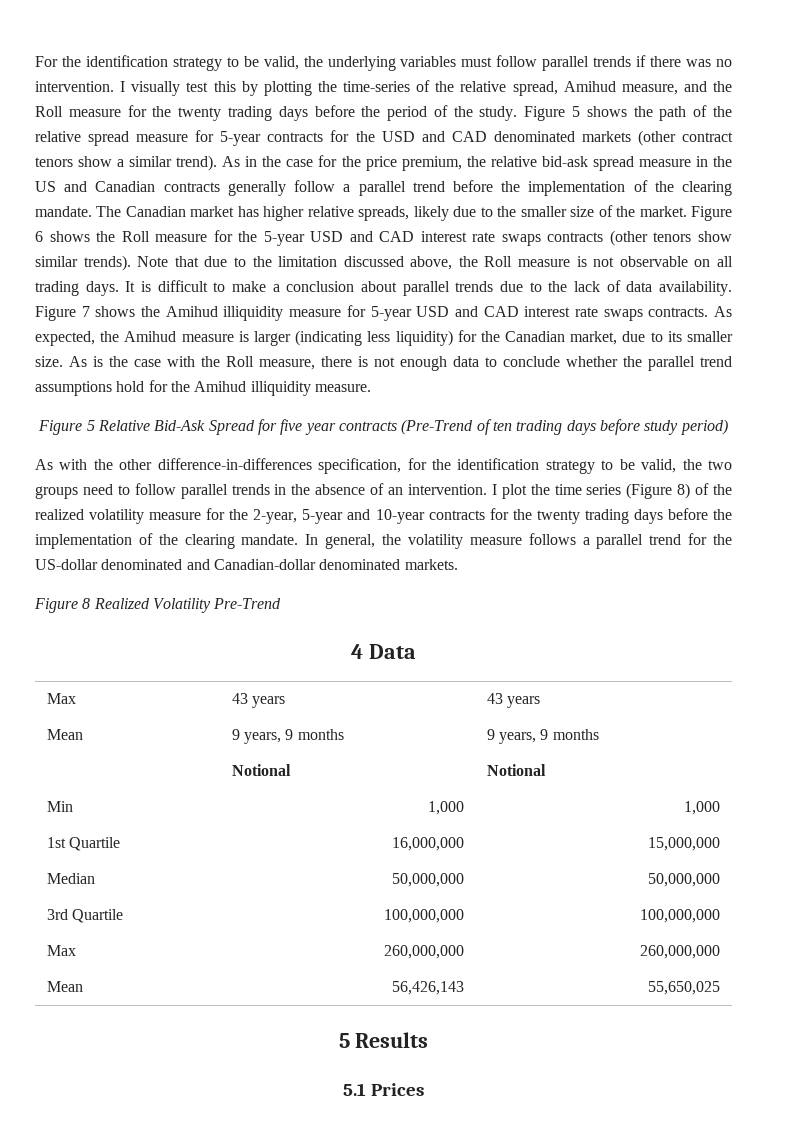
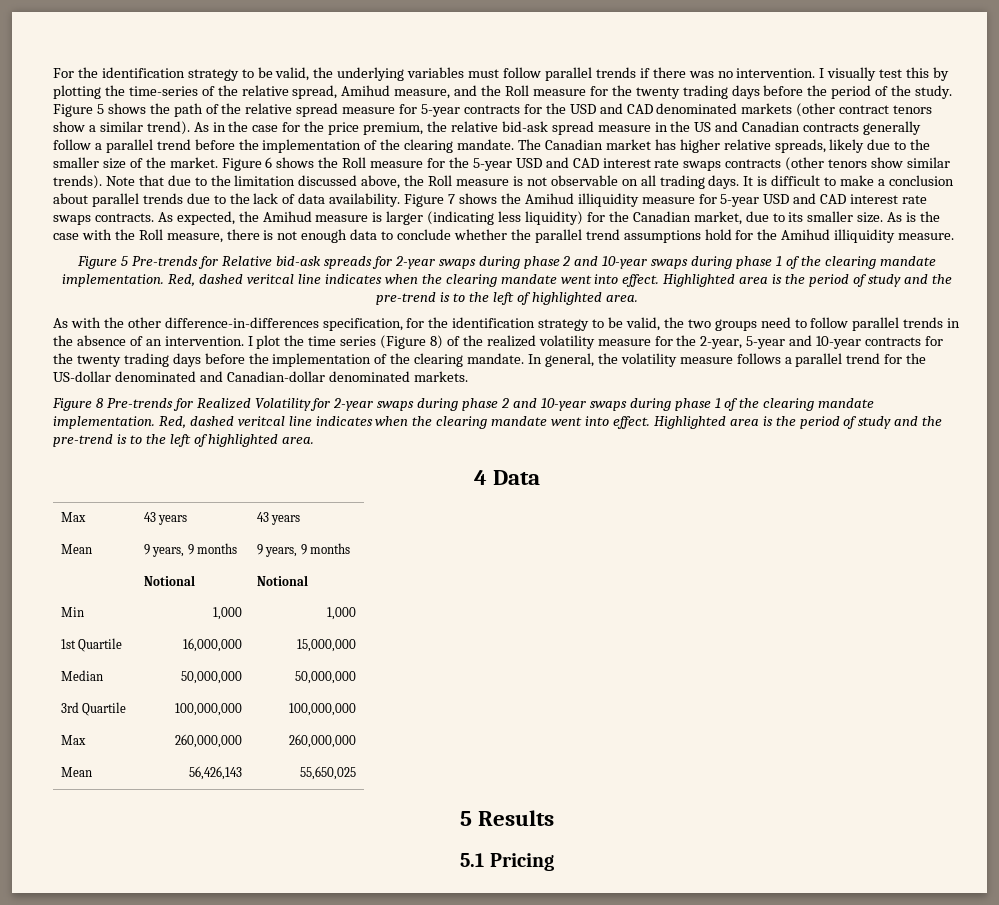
[98,419,728,435] Relative Bid-Ask Spread for five year contracts (Pre-Trend of ten trading days before study period) -> [132,256,936,269] [62,274,952,287] [376,292,638,305] Pre-trends for Relative bid-ask spreads for 2-year swaps during phase 2 and 10-year swaps during phase 1 of the clearing mandate implementation. Red, dashed veritcal line indicates when the clearing mandate went into effect. Highlighted area is the period of study and the pre-trend is to the left of highlighted area.
[93,598,282,613] Realized Volatility Pre-Trend -> [106,398,875,411] [53,416,943,429] [53,434,315,447] Pre-trends for Realized Volatility for 2-year swaps during phase 2 and 10-year swaps during phase 1 of the clearing mandate implementation. Red, dashed veritcal line indicates when the clearing mandate went into effect. Highlighted area is the period of study and the pre-trend is to the left of highlighted area.
[371,1083,425,1096] Prices -> [489,853,554,871] Pricing

